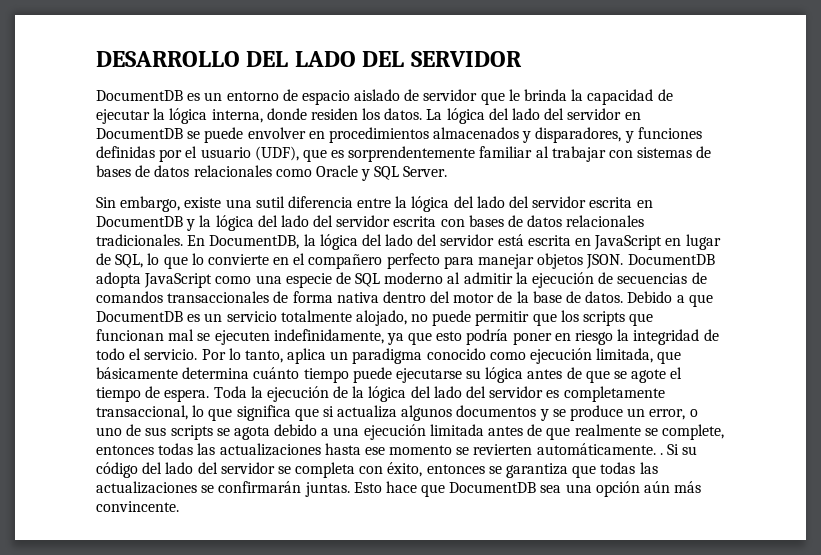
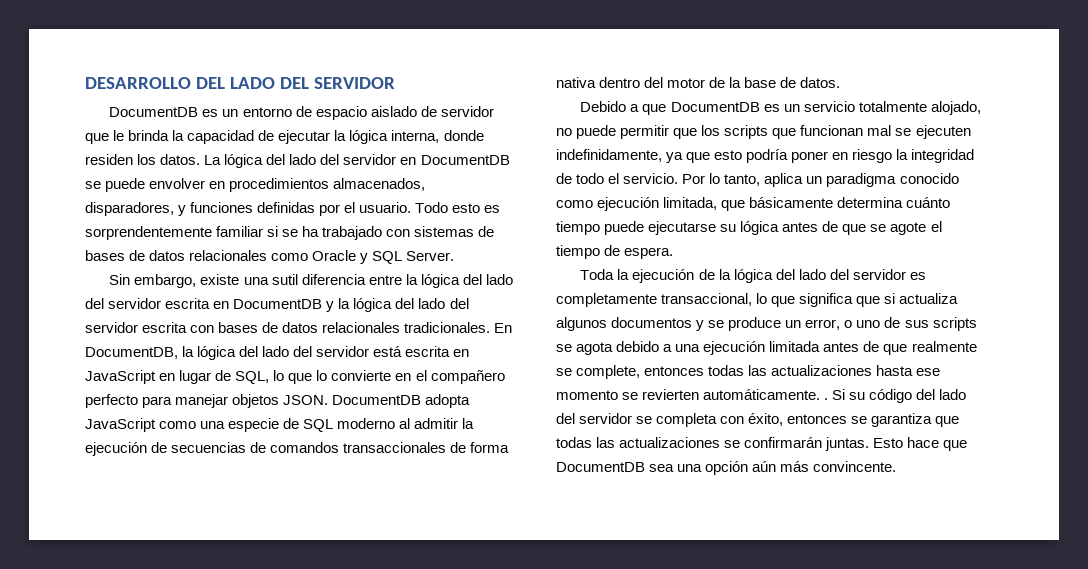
[433,127,532,143] almacenados y -> [333,178,426,191] almacenados,
[200,146,606,162] usuario (UDF), que es sorprendentemente familiar al trabajar -> [359,202,501,213] [85,226,383,240] usuario. Todo esto es sorprendentemente familiar si se ha trabajado
(624, 297) none -> (841, 82) //
(210, 395) none -> (674, 253) //

